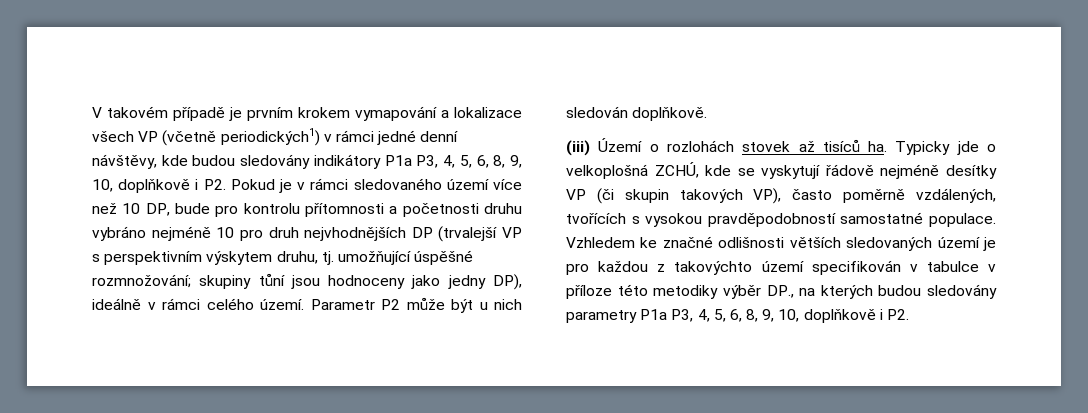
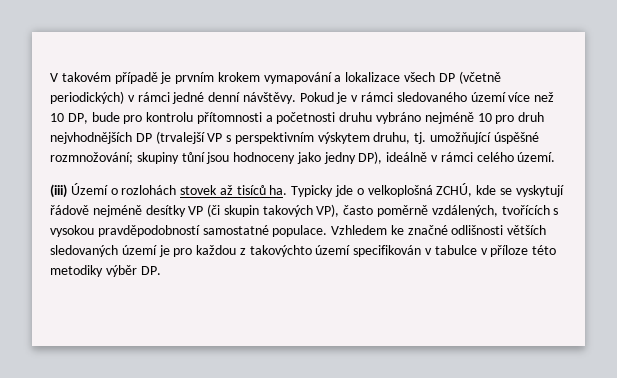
[138,128,320,146] VP (včetně periodických1) -> [438,71,501,84] [50,91,124,104] DP (včetně periodických)
[92,154,523,169] [92,179,226,193] návštěvy, kde budou sledovány indikátory P1a P3, 4, 5, 6, 8, 9, 10, doplňkově i P2. -> [242,92,296,104] návštěvy.
[310,297,522,313] [566,106,708,121] Parametr P2 může být u nich sledován doplňkově. -> (556, 157) none
[766,284,997,299] [566,309,910,323] DP., na kterých budou sledovány parametry P1a P3, 4, 5, 6, 8, 9, 10, doplňkově i P2. -> [140,266,161,275] DP.

